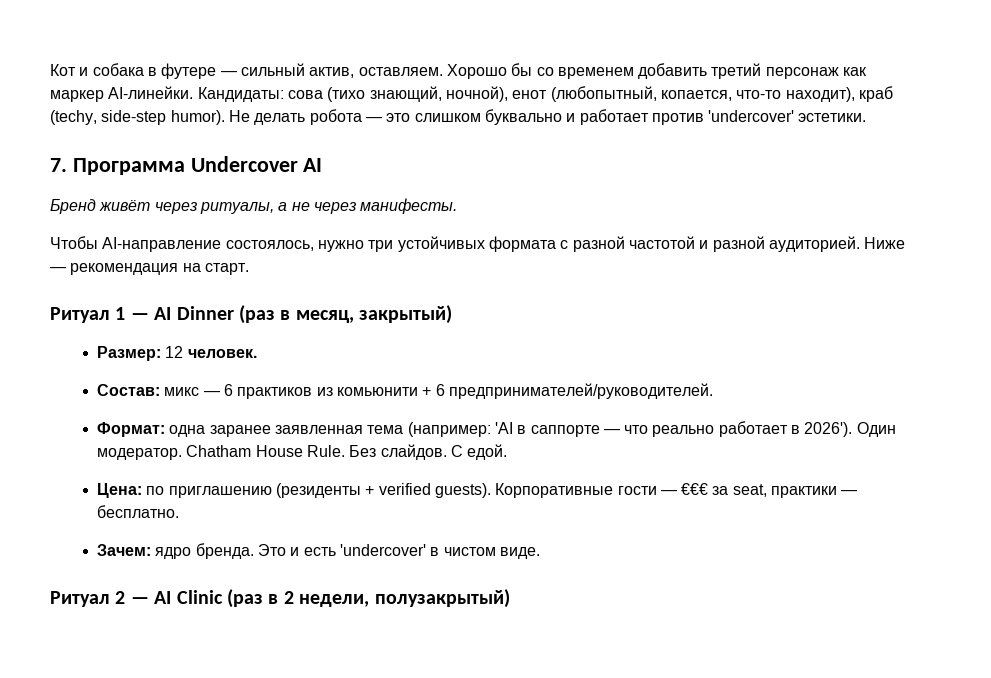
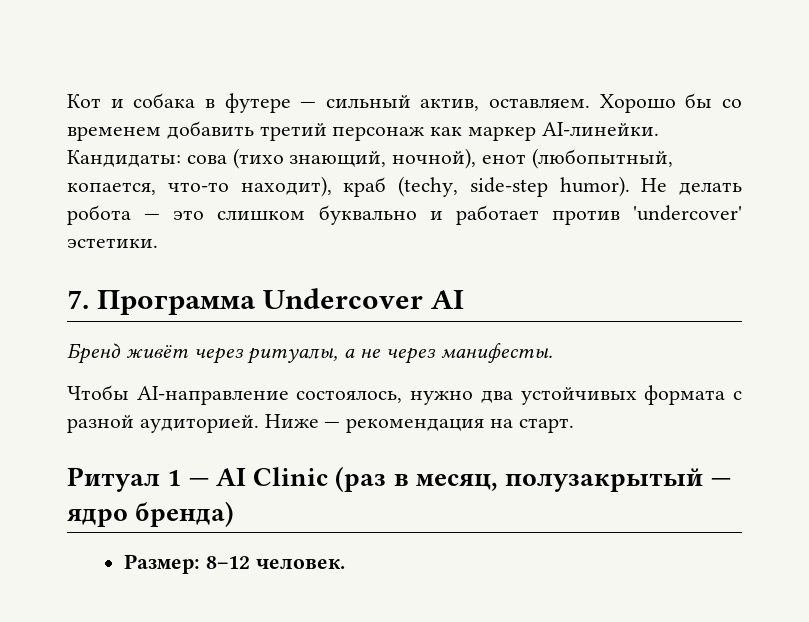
[368,240,394,252] три -> [480,390,513,403] два
[628,236,765,252] частотой и разной -> (134, 424) none
[176,306,234,320] Dinner -> [253,467,329,486] Clinic
[359,305,453,324] закрытый) -> [505,468,731,492] [67,501,235,527] полузакрытый — ядро бренда)
[165,346,184,358] 12 -> [205,556,250,569] 8–12
[96,383,713,399] [96,421,896,437] [96,444,508,460] [96,483,858,498] [96,505,179,518] [96,543,540,559] [50,589,510,608] // Состав: микс — 6 практиков из комьюнити + 6 предпринимателей/руководителей. // Формат: одна заранее заявленная тема (например: 'AI в саппорте — что реально работает в 2026'). Один модератор. Chatham House Rule. Без слайдов. С едой. // Цена: по приглашению (резиденты + verified guests). Корпоративные гости — €€€ за seat, практики — бесплатно. // Зачем: ядро бренда. Это и есть 'undercover' в чистом виде. // Ритуал 2 — AI Clinic (раз в 2 недели, полузакрытый) -> (345, 564) none

